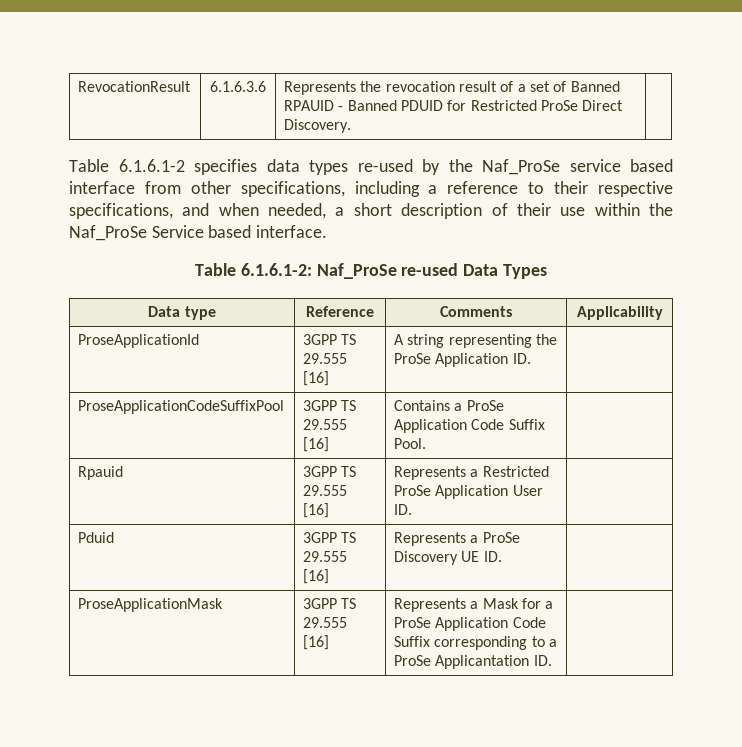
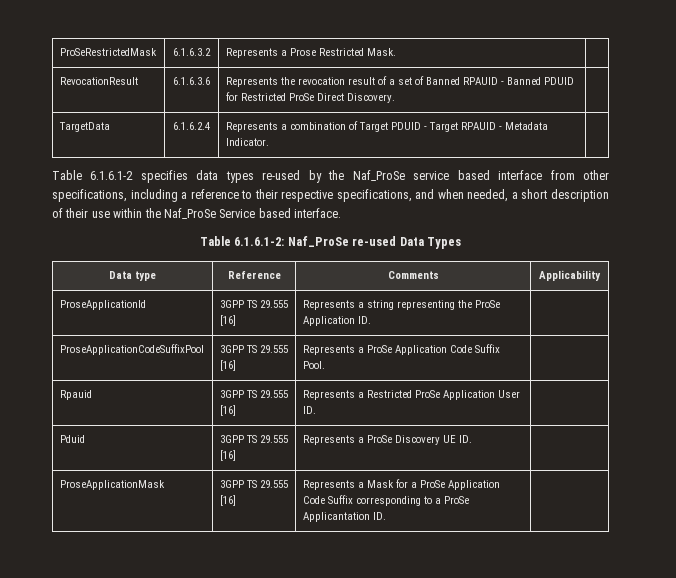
(78, 86) none -> [59,48,157,56] [173,48,211,56] [225,48,396,58] ProSeRestrictedMask | 6.1.6.3.2 | Represents a Prose Restricted Mask. | //
(352, 126) none -> [58,122,110,132] [173,122,210,130] [225,121,548,132] [225,138,269,146] // TargetData | 6.1.6.2.4 | Represents a combination of Target PDUID - Target RPAUID - Metadata Indicator. |
[394,334,405,345] A -> [302,300,364,310] Represents a
[394,400,451,411] Contains -> [302,345,355,355] Represents

